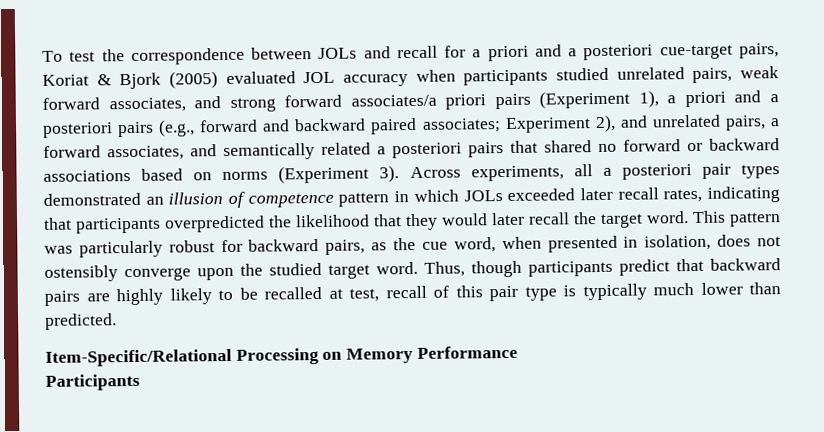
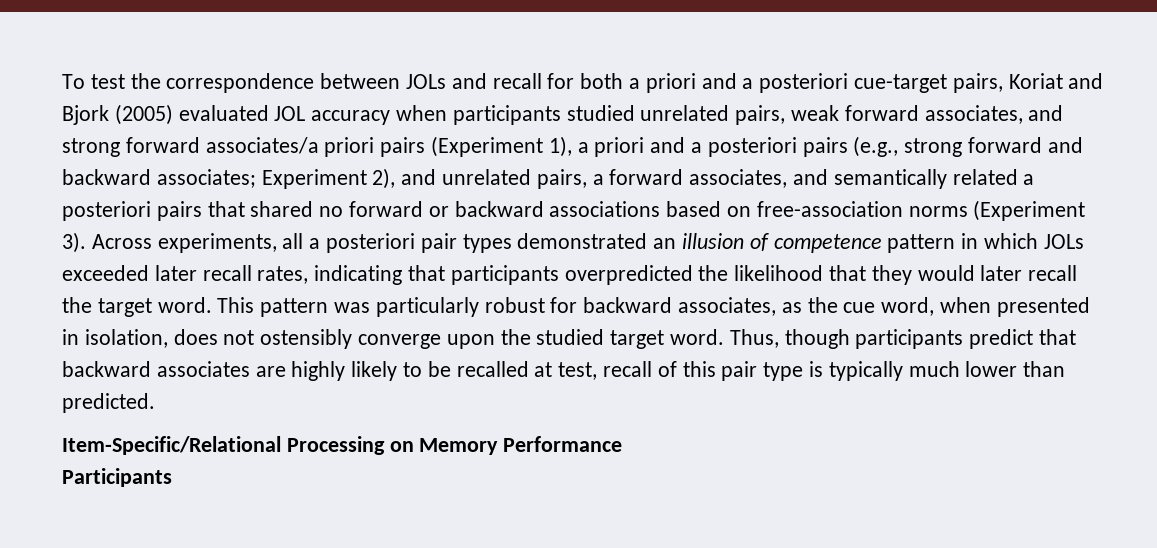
(467, 51) none -> [580,73,624,89] both
[96,74,112,86] & -> [1068,73,1104,89] and
(196, 128) none -> [904,138,963,157] strong
[370,117,418,135] paired -> (151, 177) none
(213, 176) none -> [756,201,903,217] free-association
[325,239,366,255] pairs, -> [678,297,777,316] associates,
[44,290,80,306] pairs -> [156,361,250,377] associates

